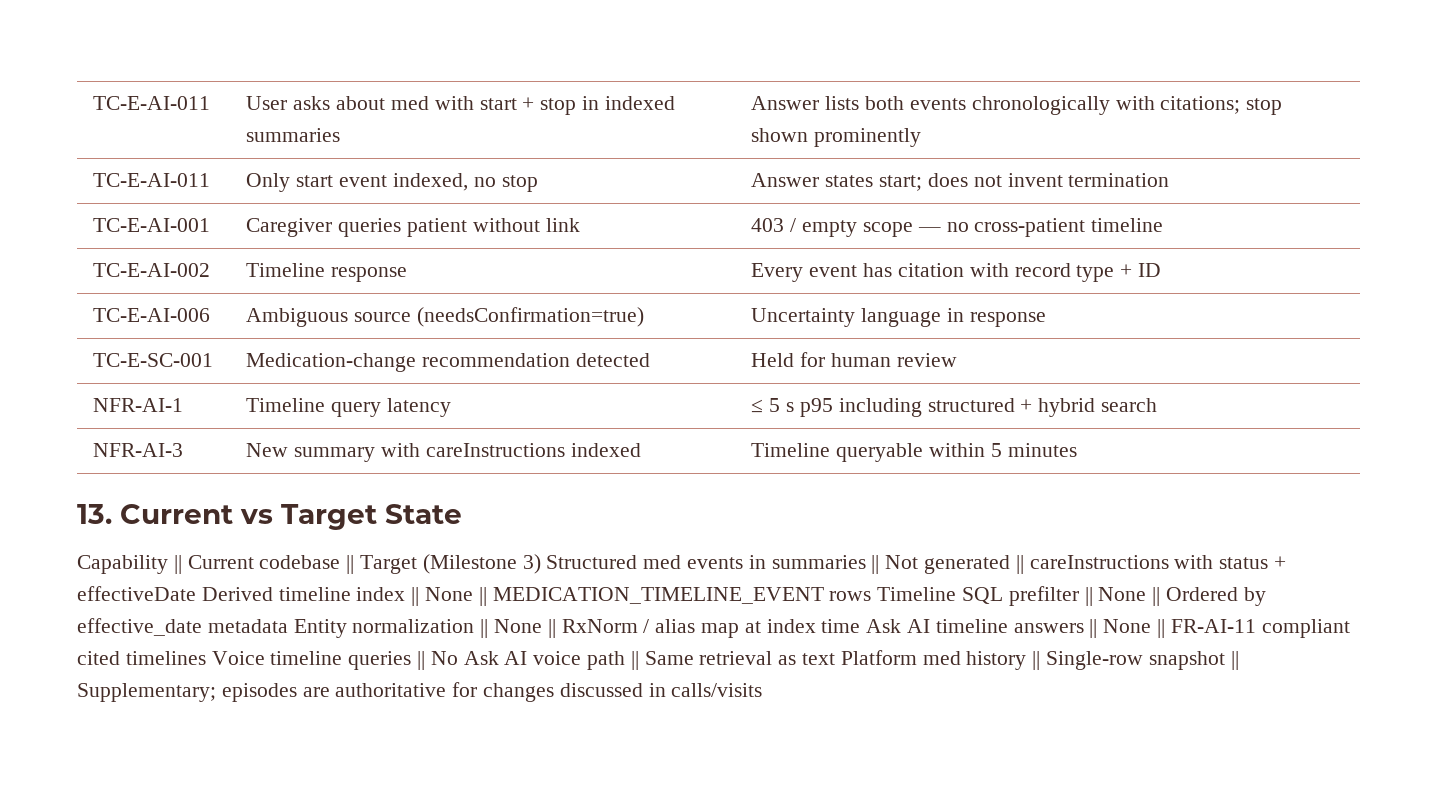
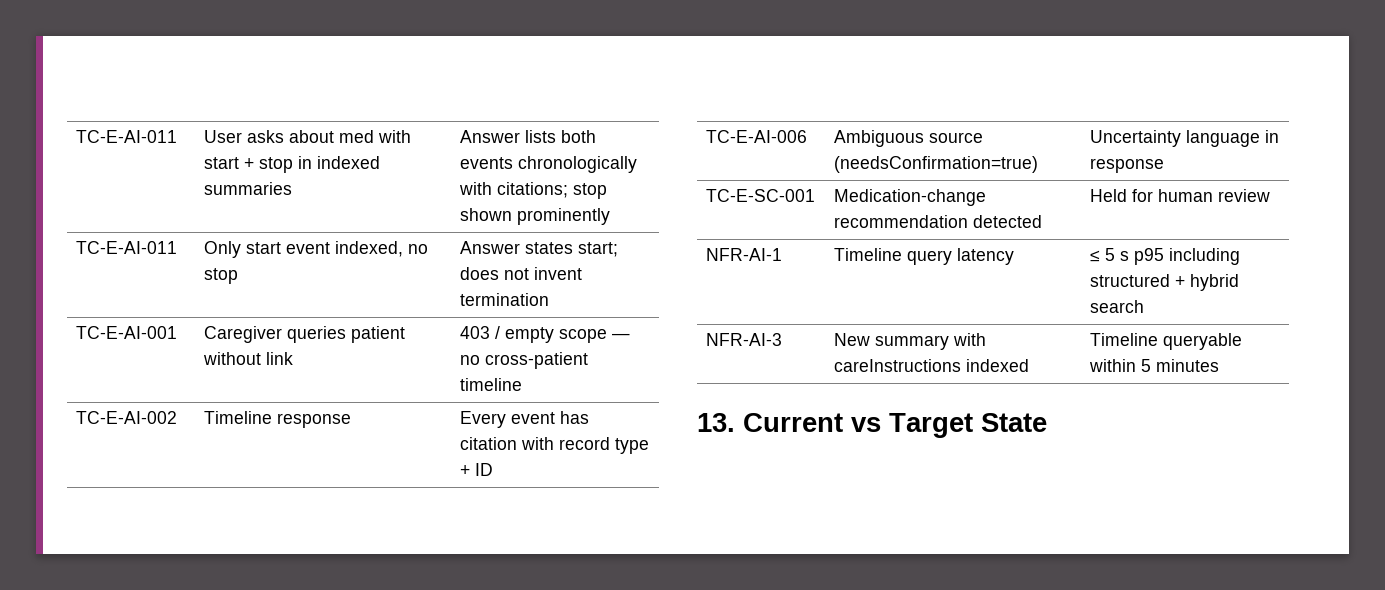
[77,554,1287,574] [77,586,1266,606] [77,618,1350,638] [77,650,1239,670] [77,682,763,702] // Capability || Current codebase || Target (Milestone 3) Structured med events in summaries || Not generated || careInstructions with status + effectiveDate Derived timeline index || None || MEDICATION_TIMELINE_EVENT rows Timeline SQL prefilter || None || Ordered by effective_date metadata Entity normalization || None || RxNorm / alias map at index time Ask AI timeline answers || None || FR-AI-11 compliant cited timelines Voice timeline queries || No Ask AI voice path || Same retrieval as text Platform med history || Single-row snapshot || Supplementary; episodes are authoritative for changes discussed in calls/visits -> (1047, 422) none

